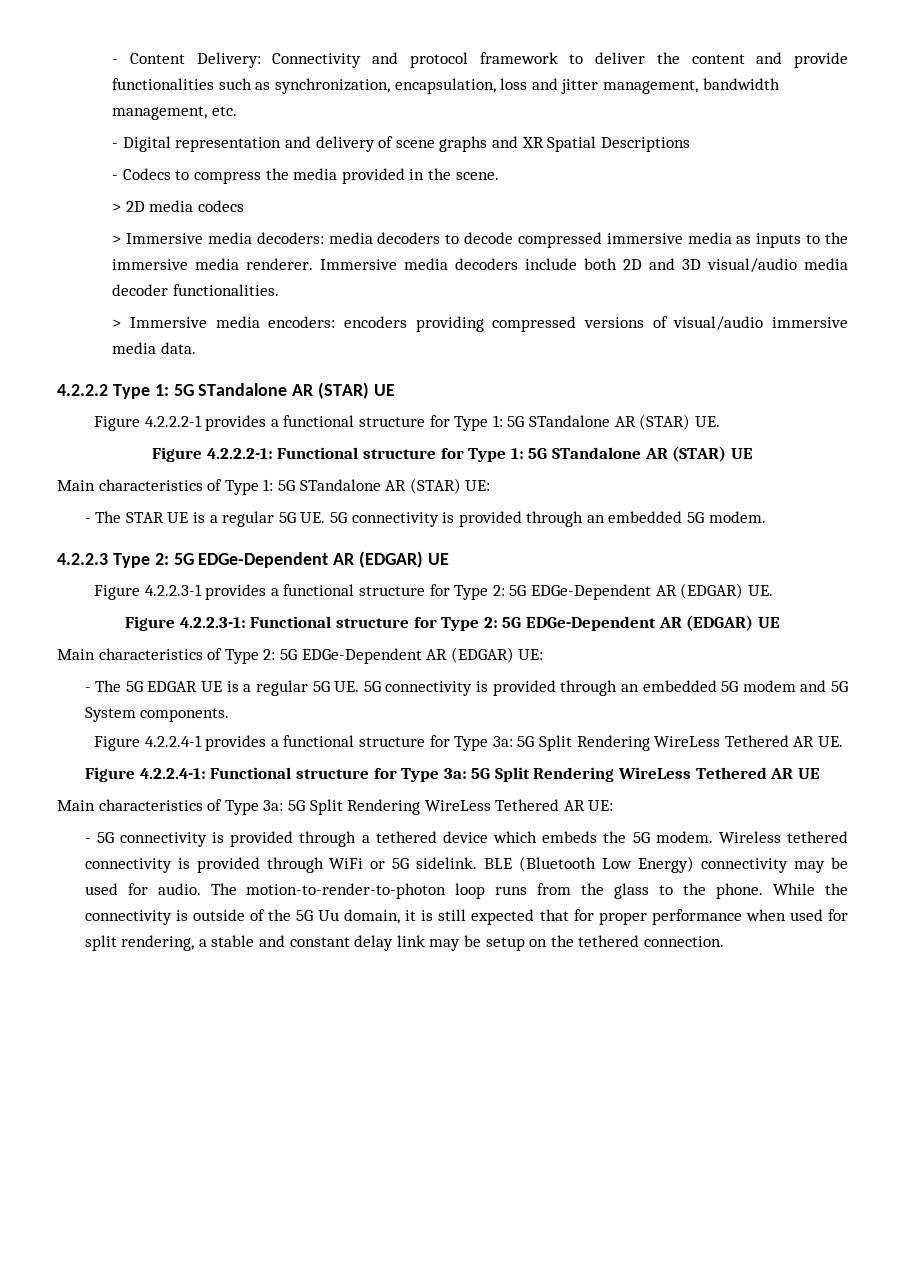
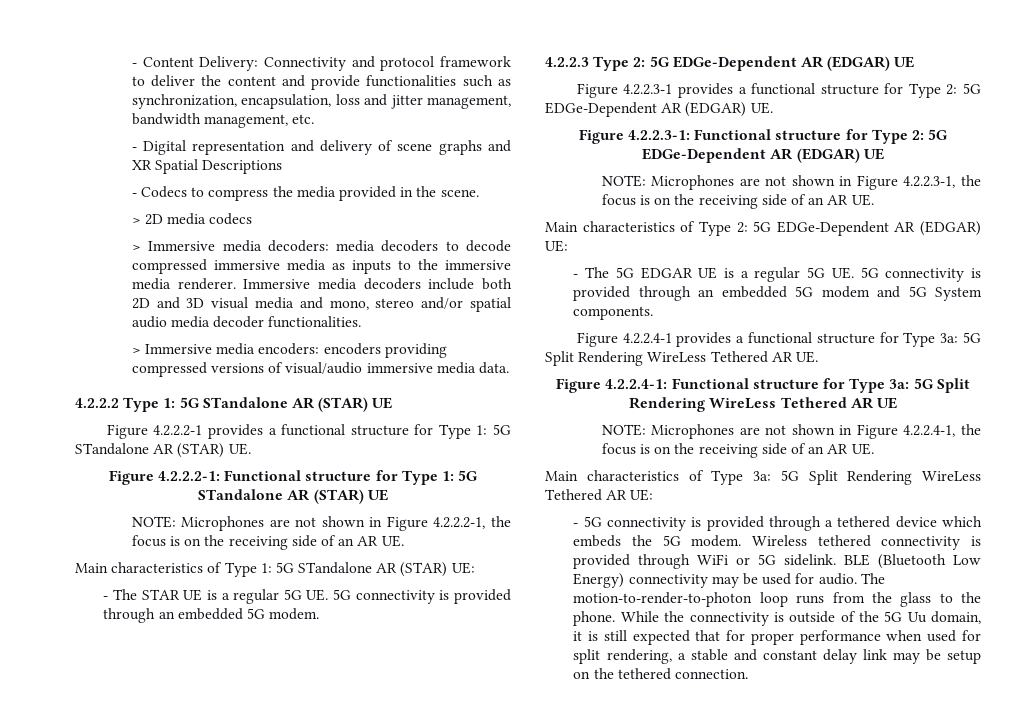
[707,258,798,273] visual/audio -> [211,297,512,312] [131,316,167,328] visual media and mono, stereo and/or spatial audio
(753, 453) none -> [131,516,511,531] [131,535,404,550] // NOTE: Microphones are not shown in Figure 4.2.2.2-1, the focus is on the receiving side of an AR UE.
(780, 622) none -> [601,175,981,190] [601,194,874,209] // NOTE: Microphones are not shown in Figure 4.2.2.3-1, the focus is on the receiving side of an AR UE.
(820, 773) none -> [601,424,981,439] [601,443,874,458] // NOTE: Microphones are not shown in Figure 4.2.2.4-1, the focus is on the receiving side of an AR UE.

